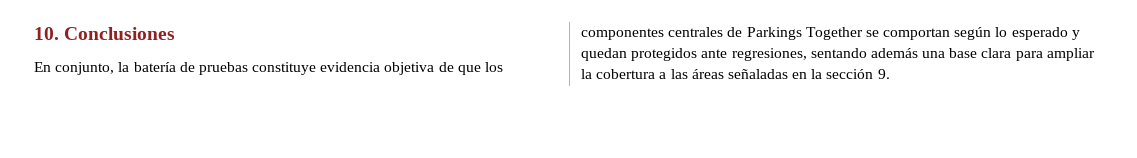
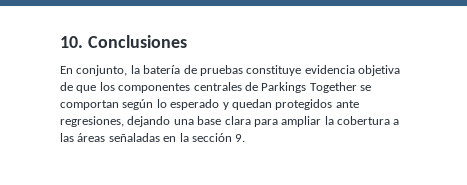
[810,48,918,58] sentando además -> [127,116,171,127] dejando

